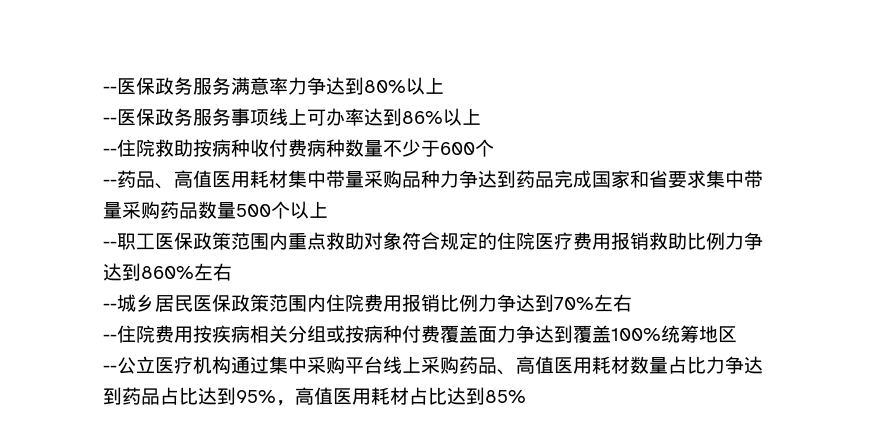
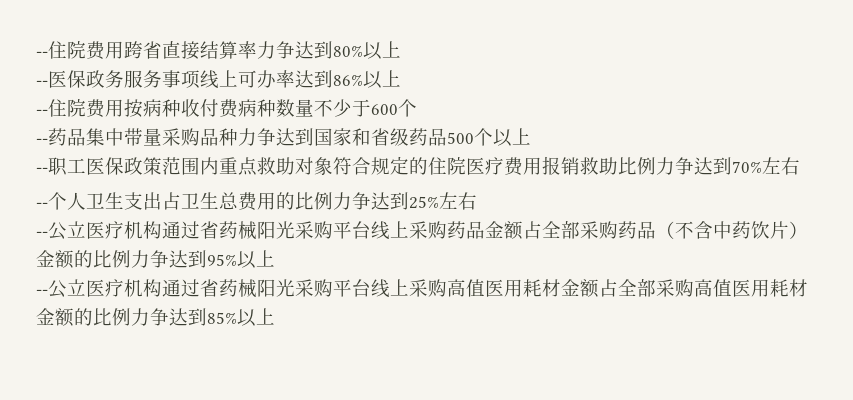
[103,77,269,95] --医保政务服务满意 -> [36,41,238,60] --住院费用跨省直接结算
[155,139,193,157] 救助 -> [86,99,124,118] 费用
[155,170,288,189] 、高值医用耗材 -> (86, 137) none
[516,170,763,188] [103,201,236,219] 药品完成国家和省要求集中带量采购药品数量 -> [314,128,447,146] 国家和省级药品
[141,263,232,281] [103,294,632,312] [103,325,737,343] [103,356,307,374] 860%左右 // --城乡居民医保政策范围内住院费用报销比例力争达到70%左右 // --住院费用按疾病相关分组或按病种付费覆盖面力争达到覆盖100%统筹地区 // --公立医疗机构通过集中 -> [732,157,800,175] [36,192,477,211] [36,221,295,240] 70%左右 // --个人卫生支出占卫生总费用的比例力争达到25%左右 // --公立医疗机构通过省药械阳光
[497,356,763,375] [103,387,447,406] 、高值医用耗材数量占比力争达到药品占比达到95%，高值医用耗材占比 -> [485,221,808,240] [36,250,275,269] [36,279,808,298] [36,308,169,327] 金额占全部采购药品（不含中药饮片）金额的比例力争达到95%以上 // --公立医疗机构通过省药械阳光采购平台线上采购高值医用耗材金额占全部采购高值医用耗材金额的比例力争
(526, 396) none -> [237,308,275,327] 以上

